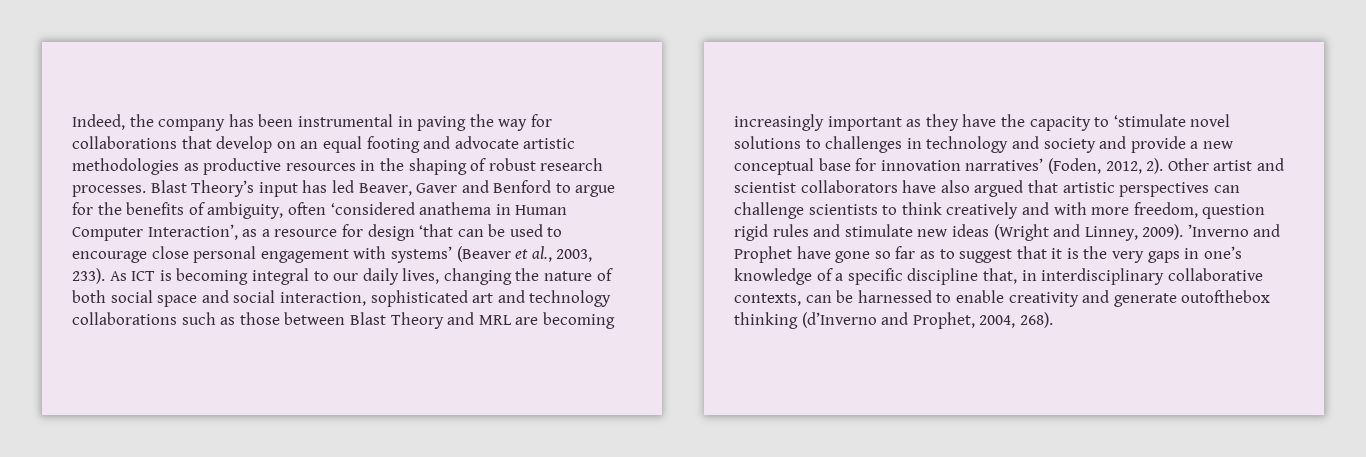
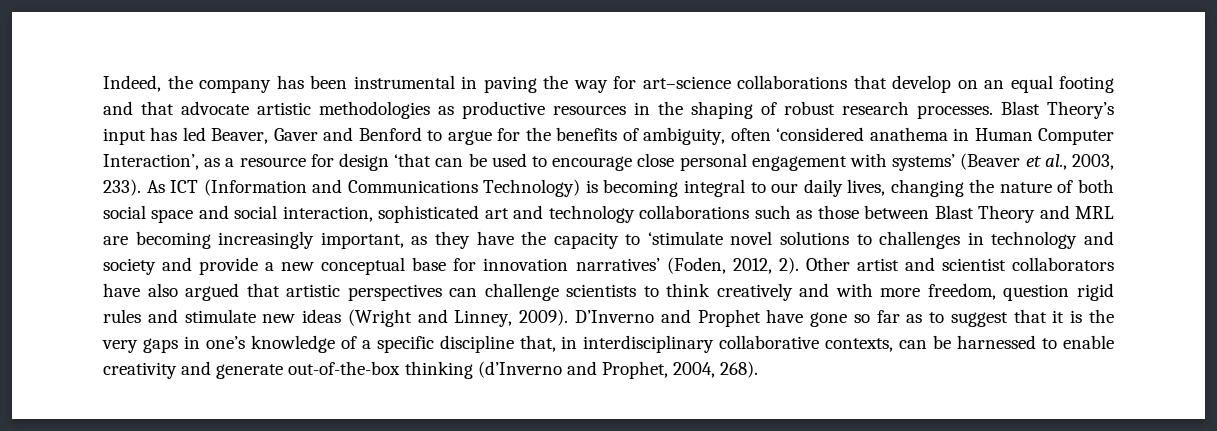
(552, 120) none -> [642,76,731,89] art–science
(451, 142) none -> [141,101,174,115] that
(156, 276) none -> [203,179,581,197] (Information and Communications Technology)
[827,116,902,131] important -> [320,232,404,249] important,
[1187,224,1249,237] ’Inverno -> [574,310,654,323] D’Inverno
[1181,290,1271,303] outofthebox -> [288,361,401,375] out-of-the-box

